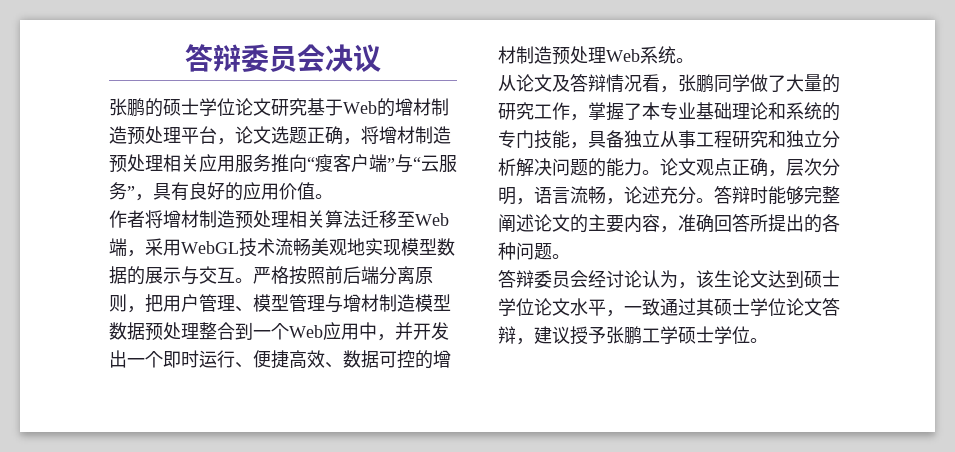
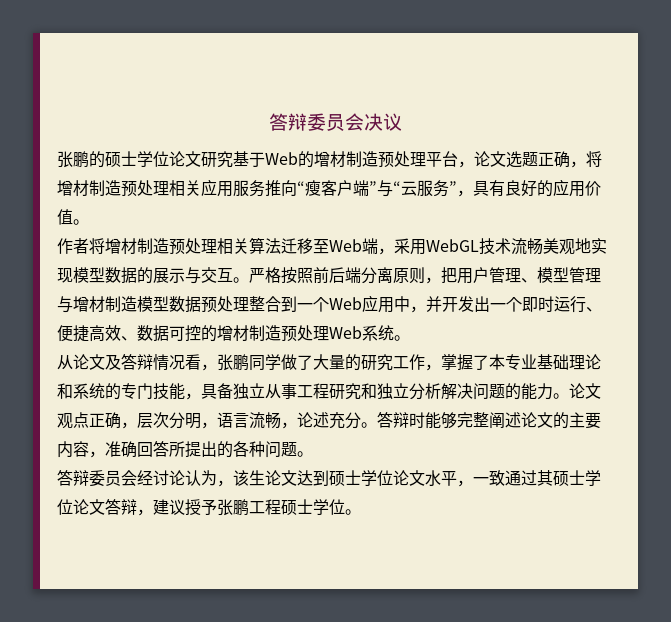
[660,326,678,344] 学 -> [265,499,281,515] 程

